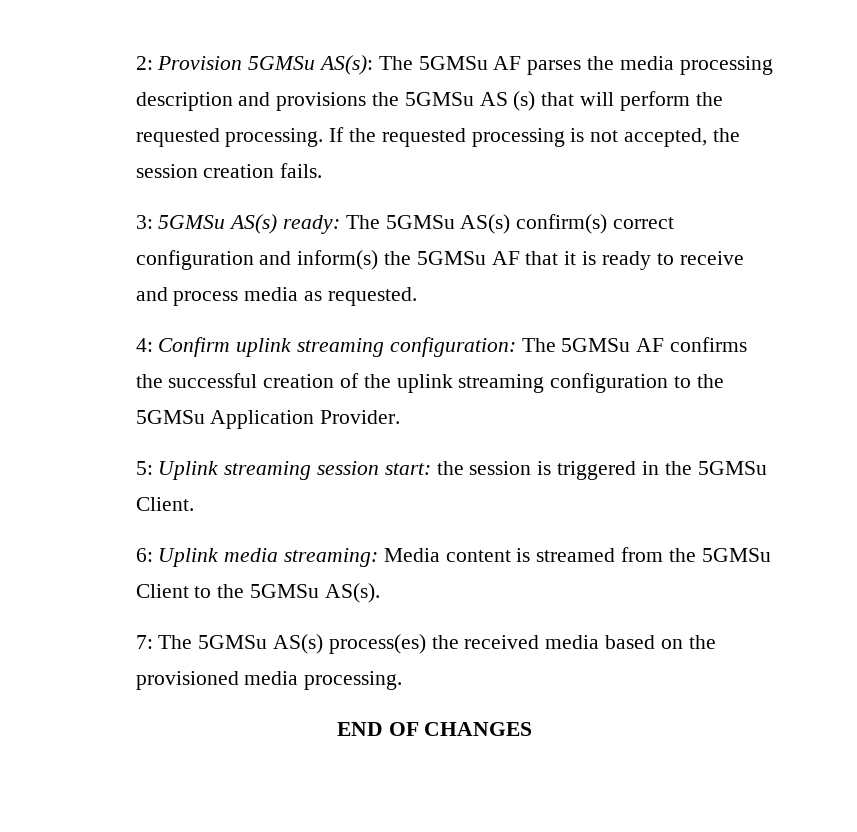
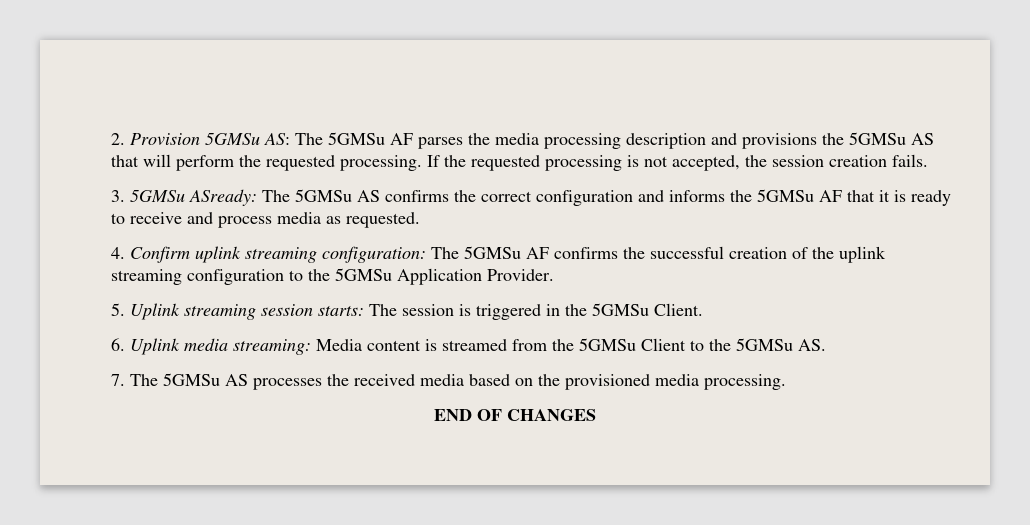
[135,56,153,70] 2: -> [110,133,125,145] 2.
[319,55,374,75] AS(s): -> [263,133,290,145] AS:
[513,91,536,111] (s) -> (934, 139) none
[135,214,608,234] 3: 5GMSu AS(s) ready: The 5GMSu AS(s) confirm(s) -> [110,189,476,206] 3. 5GMSu ASready: The 5GMSu AS confirms the
[297,250,379,270] inform(s) -> [668,190,725,202] informs
[135,338,153,352] 4: -> [110,247,125,259] 4.
[135,461,153,475] 5: -> [110,303,125,316] 5.
[384,461,464,475] start: the -> [317,304,397,316] starts: The
[135,548,153,562] 6: -> [110,338,125,351] 6.
[324,583,380,603] [135,634,426,654] AS(s). // 7: The 5GMSu AS(s) process(es) -> [797,339,826,351] [110,373,322,390] AS. // 7. The 5GMSu AS processes

